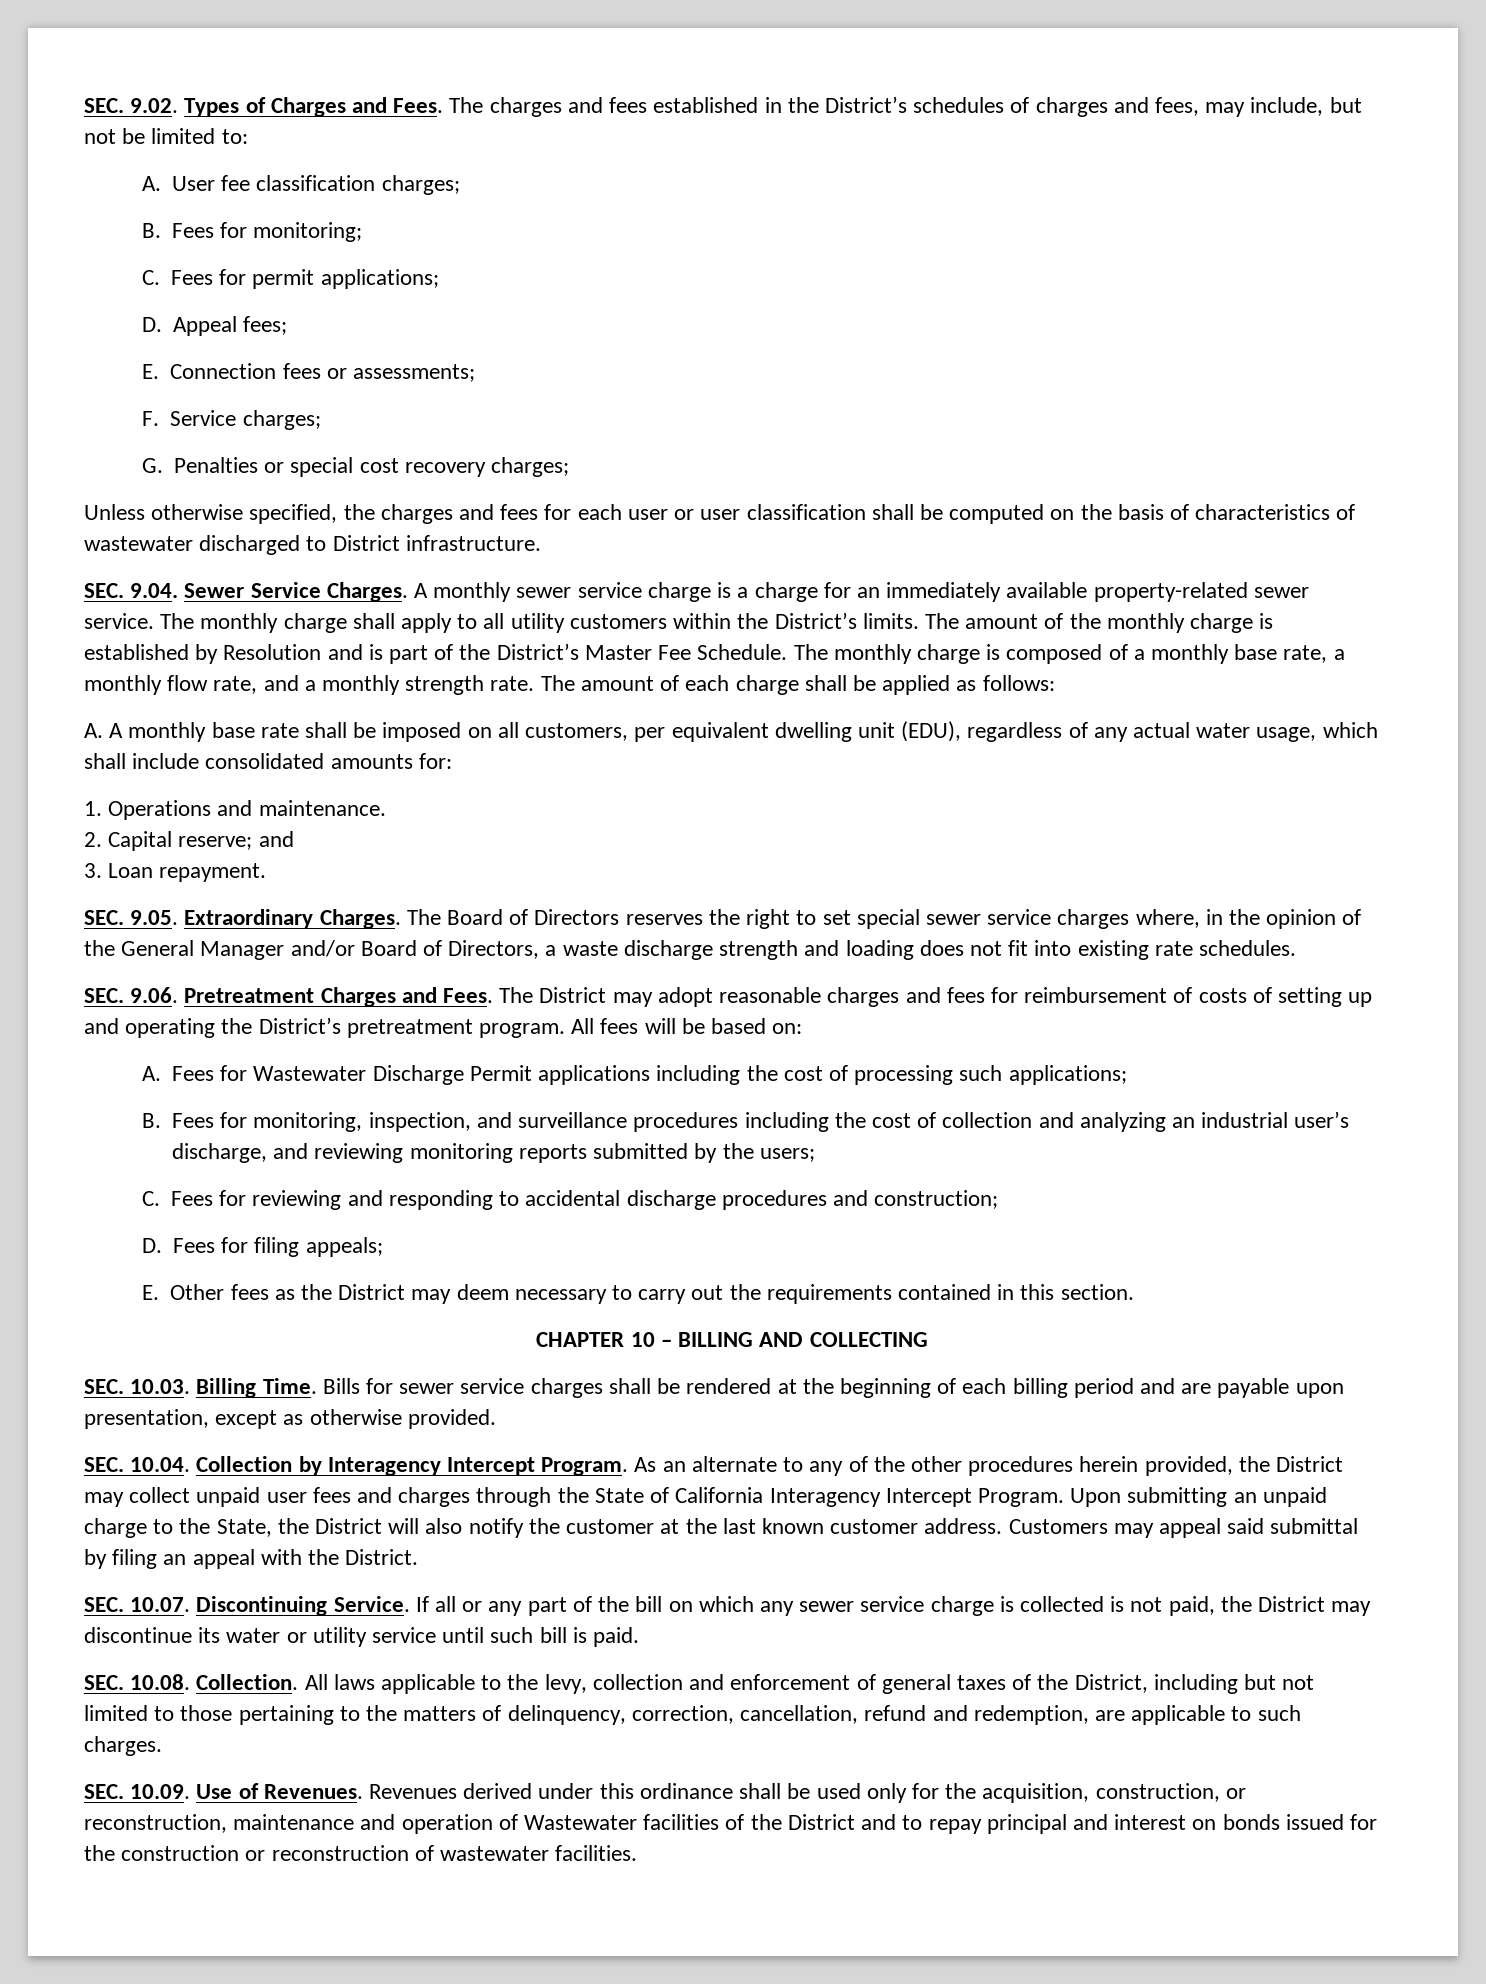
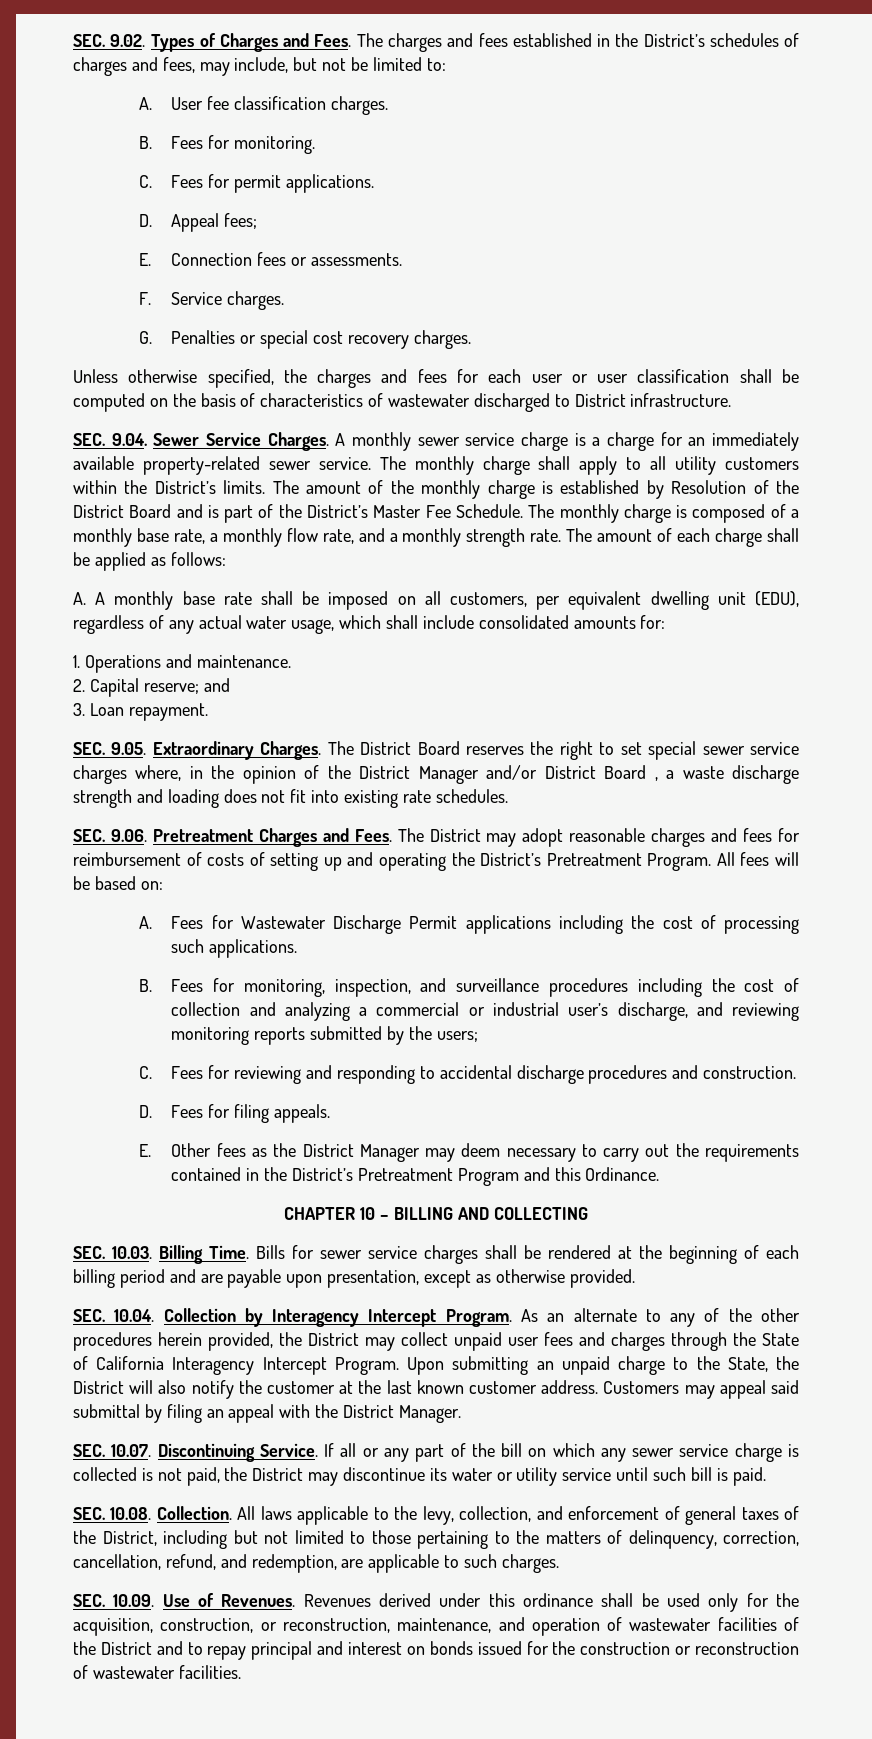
[381,175,460,195] [141,222,363,242] charges; // B. Fees for monitoring; -> [331,96,389,115] [138,135,316,154] charges. // B. Fees for monitoring.
[320,269,439,289] applications; -> [286,174,375,193] applications.
[352,364,475,382] assessments; -> [311,253,403,266] assessments.
[242,410,321,430] charges; -> [227,291,285,310] charges.
[491,457,570,477] charges; -> [413,330,471,349] charges.
(322, 652) none -> [753,480,799,494] [73,504,172,518] of the District Board
[447,909,620,925] Board of Directors -> [360,741,460,755] District Board
[121,940,195,956] General -> [359,766,411,779] District
[360,940,540,959] Board of Directors, -> [544,765,658,781] District Board ,
[346,1019,566,1038] pretreatment program. -> [546,853,712,871] Pretreatment Program.
[1008,1065,1127,1085] applications; -> [209,939,298,958] applications.
[1171,1117,1195,1128] an -> [359,1002,485,1016] a commercial or
[874,1190,999,1209] construction; -> [703,1066,797,1079] construction.
[305,1237,383,1257] appeals; -> [274,1104,331,1123] appeals.
(406, 1292) none -> [359,1144,420,1162] Manager
[1020,1284,1134,1300] this section. -> [264,1167,660,1186] the District’s Pretreatment Program and this Ordinance.
[345,1549,419,1565] District. -> [343,1405,461,1423] District Manager.
[592,1674,683,1690] collection -> [459,1506,532,1522] collection,
[864,1705,927,1721] refund -> [165,1554,216,1570] refund,
[233,1814,355,1830] maintenance -> [397,1618,492,1633] maintenance,
[524,1815,638,1830] Wastewater -> [629,1618,712,1631] wastewater

